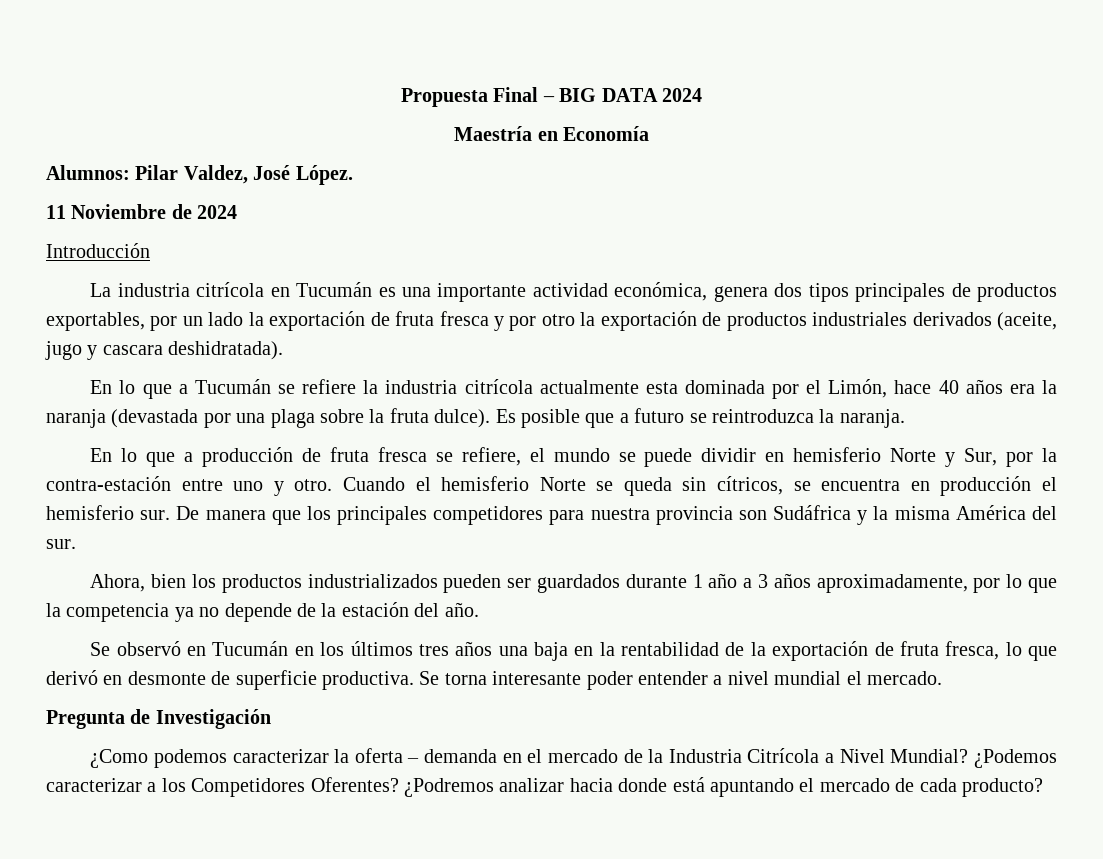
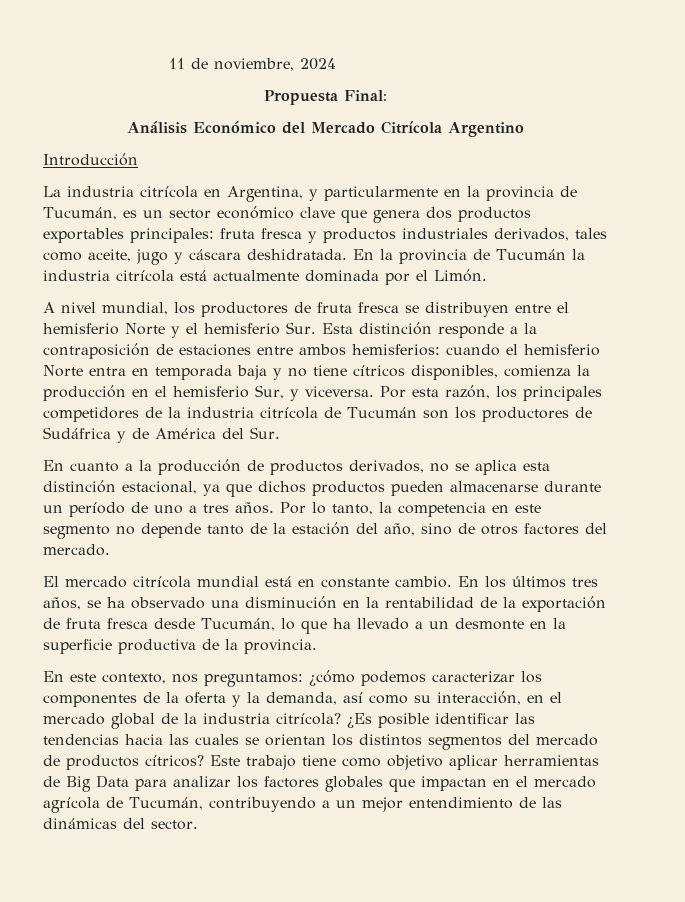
[401,87,702,107] [454,126,649,141] [46,165,353,185] [46,204,238,219] Propuesta Final – BIG DATA 2024 // Maestría en Economía // Alumnos: Pilar Valdez, José López. // 11 Noviembre de 2024 -> [168,58,336,71] [264,90,387,105] [127,121,524,137] 11 de noviembre, 2024 // Propuesta Final: // Análisis Económico del Mercado Citrícola Argentino
[296,282,1057,302] [46,311,1057,331] [45,341,284,360] [90,379,678,399] Tucumán es una importante actividad económica, genera dos tipos principales de productos exportables, por un lado la exportación de fruta fresca y por otro la exportación de productos industriales derivados (aceite, jugo y cascara deshidratada). // En lo que a Tucumán se refiere la industria citrícola actualmente esta -> [227,186,577,202] [43,206,531,223] [43,228,607,243] [43,249,585,265] [43,270,299,282] Argentina, y particularmente en la provincia de Tucumán, es un sector económico clave que genera dos productos exportables principales: fruta fresca y productos industriales derivados, tales como aceite, jugo y cáscara deshidratada. En la provincia de Tucumán la industria citrícola está actualmente
[828,379,1057,398] [46,408,905,428] [90,447,1057,467] [46,476,1058,496] [46,505,1057,525] [46,539,76,549] [90,573,1057,593] [46,603,194,622] Limón, hace 40 años era la naranja (devastada por una plaga sobre la fruta dulce). Es posible que a futuro se reintroduzca la naranja. // En lo que a producción de fruta fresca se refiere, el mundo se puede dividir en hemisferio Norte y Sur, por la contra-estación entre uno y otro. Cuando el hemisferio Norte se queda sin cítricos, se encuentra en producción el hemisferio sur. De manera que los principales competidores para nuestra provincia son Sudáfrica y la misma América del sur. // Ahora, bien los productos industrializados pueden ser guardados durante 1 año a 3 años aproximadamente, por lo que la competencia ya -> [434,269,487,282] [43,302,569,317] [43,322,537,338] [43,343,600,359] [43,365,590,380] [43,385,602,401] [43,407,592,422] [43,427,280,443] [43,459,550,475] [43,480,601,497] [43,502,541,517] [43,525,110,539] Limón. // A nivel mundial, los productores de fruta fresca se distribuyen entre el hemisferio Norte y el hemisferio Sur. Esta distinción responde a la contraposición de estaciones entre ambos hemisferios: cuando el hemisferio Norte entra en temporada baja y no tiene cítricos disponibles, comienza la producción en el hemisferio Sur, y viceversa. Por esta razón, los principales competidores de la industria citrícola de Tucumán son los productores de Sudáfrica y de América del Sur. // En cuanto a la producción de productos derivados, no se aplica esta distinción estacional, ya que dichos productos pueden almacenarse durante un período de uno a tres años. Por lo tanto, la competencia en este segmento
(292, 612) none -> [207,525,244,535] tanto
[444,602,479,617] [90,641,568,661] año. // Se observó en Tucumán en los últimos tres años una baja -> [384,523,607,536] [43,544,110,556] [43,576,598,588] [43,596,337,610] año, sino de otros factores del mercado. // El mercado citrícola mundial está en constante cambio. En los últimos tres años, se ha observado una disminución
[945,641,1057,661] [46,670,942,690] [46,709,271,729] [90,748,1058,768] [46,777,1043,797] fresca, lo que derivó en desmonte de superficie productiva. Se torna interesante poder entender a nivel mundial el mercado. // Pregunta de Investigación // ¿Como podemos caracterizar la oferta – demanda en el mercado de la Industria Citrícola a Nivel Mundial? ¿Podemos caracterizar a los Competidores Oferentes? ¿Podremos analizar hacia donde está apuntando el mercado de cada producto? -> [107,618,566,634] [43,639,317,654] [43,670,542,687] [43,691,562,707] [43,713,535,729] [43,734,598,750] [43,755,599,770] [43,775,596,792] [43,797,562,813] [43,818,198,830] fresca desde Tucumán, lo que ha llevado a un desmonte en la superficie productiva de la provincia. // En este contexto, nos preguntamos: ¿cómo podemos caracterizar los componentes de la oferta y la demanda, así como su interacción, en el mercado global de la industria citrícola? ¿Es posible identificar las tendencias hacia las cuales se orientan los distintos segmentos del mercado de productos cítricos? Este trabajo tiene como objetivo aplicar herramientas de Big Data para analizar los factores globales que impactan en el mercado agrícola de Tucumán, contribuyendo a un mejor entendimiento de las dinámicas del sector.

